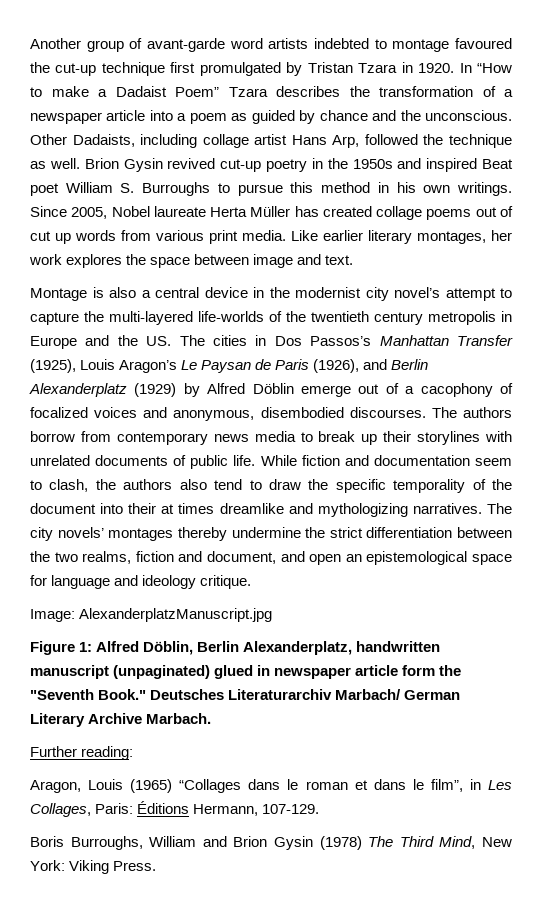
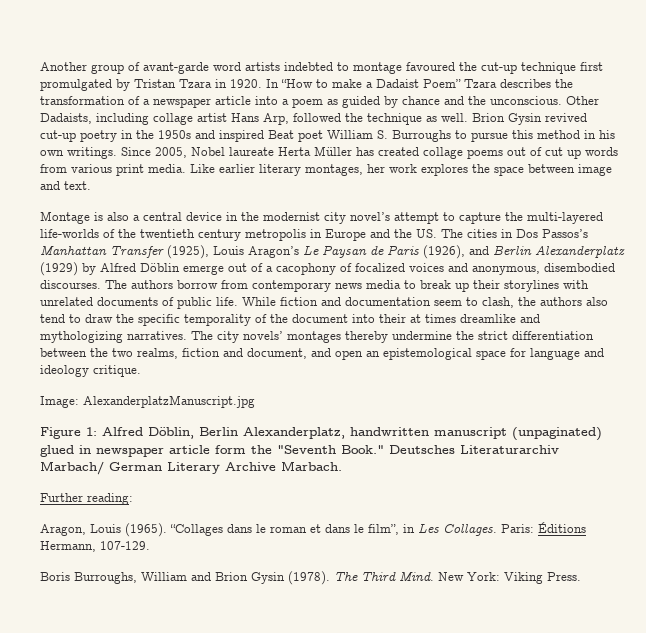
[130,779,173,793] (1965) -> [125,523,167,537] (1965).
[30,803,91,817] Collages, -> [443,524,497,536] Collages.
[319,836,362,850] (1978) -> [288,571,330,585] (1978).
[439,836,476,849] Mind, -> [399,571,434,582] Mind.

